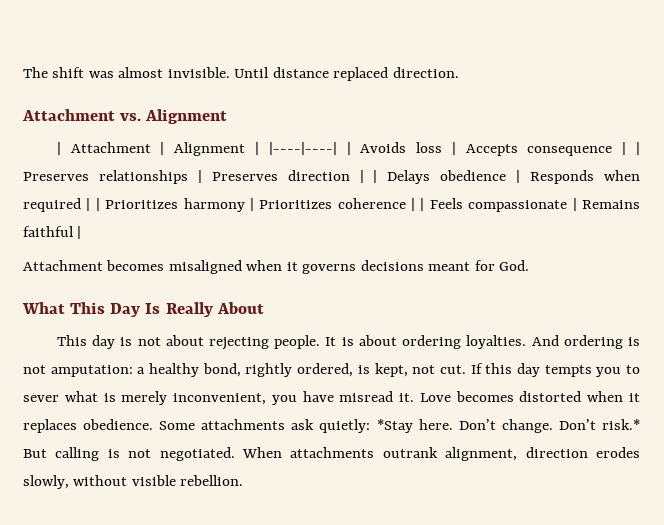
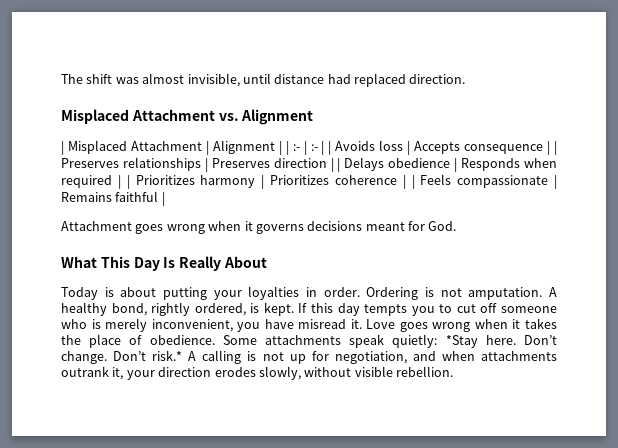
[167,67,329,78] invisible. Until distance -> [187,73,351,87] invisible, until distance had
(459, 72) none -> [61,109,129,124] Misplaced
(61, 148) none -> [67,140,127,154] Misplaced
[268,142,337,155] |----|----| -> [285,141,325,155] | :- | :- |
[106,260,242,274] becomes misaligned -> [135,224,205,234] goes wrong
[56,335,640,350] [23,365,146,377] This day is not about rejecting people. It is about ordering loyalties. And ordering is not amputation: a -> [61,286,557,300] Today is about putting your loyalties in order. Ordering is not amputation. A
[374,363,466,377] kept, not cut. -> [263,302,294,316] kept.
[23,391,98,402] sever what -> [456,303,557,313] [61,319,87,329] cut off someone who
[455,391,640,402] [23,419,77,433] becomes distorted when it replaces -> [399,318,558,332] [61,334,143,348] goes wrong when it takes the place of
[291,419,315,430] ask -> [349,334,385,348] speak
[23,449,47,458] But -> [188,351,197,361] A
[159,447,518,461] negotiated. When attachments outrank alignment, -> [289,351,557,364] [61,366,155,380] up for negotiation, and when attachments outrank it, your

